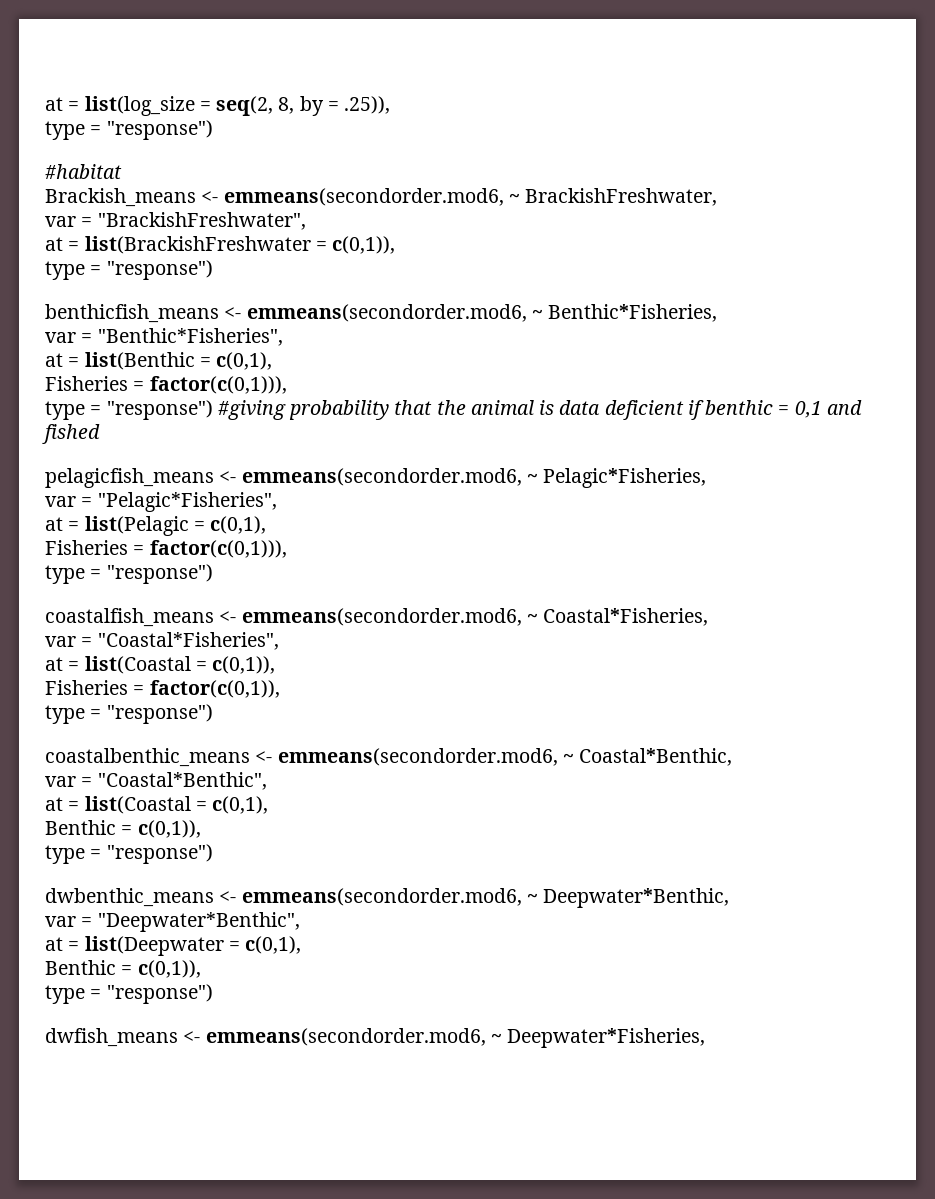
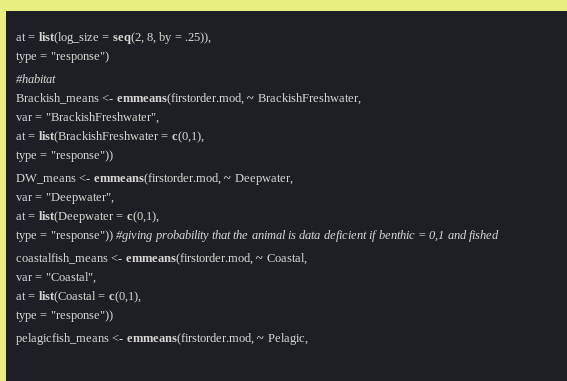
[223,188,504,206] emmeans(secondorder.mod6, -> [116,93,244,105] emmeans(firstorder.mod,
[332,236,396,254] [45,260,213,280] [45,304,718,323] [45,328,283,346] [45,352,273,370] [45,376,287,394] [45,400,213,420] c(0,1)), // type = "response") // benthicfish_means <- emmeans(secondorder.mod6, ~ Benthic*Fisheries, // var = "Benthic*Fisheries", // at = list(Benthic = c(0,1), // Fisheries = factor(c(0,1))), // type = "response") -> [171,131,204,143] [16,150,113,162] [16,173,293,185] [16,193,114,204] [16,211,159,223] [16,230,113,242] c(0,1), // type = "response")) // DW_means <- emmeans(firstorder.mod, ~ Deepwater, // var = "Deepwater", // at = list(Deepwater = c(0,1), // type = "response"))
[45,468,707,488] [45,492,277,512] [45,516,267,536] [45,540,287,558] [45,564,213,584] [45,608,709,627] [45,632,279,650] [45,656,276,674] [45,680,280,698] [45,704,213,724] [45,748,733,767] [45,772,267,790] pelagicfish_means <- emmeans(secondorder.mod6, ~ Pelagic*Fisheries, // var = "Pelagic*Fisheries", // at = list(Pelagic = c(0,1), // Fisheries = factor(c(0,1))), // type = "response") // coastalfish_means <- emmeans(secondorder.mod6, ~ Coastal*Fisheries, // var = "Coastal*Fisheries", // at = list(Coastal = c(0,1)), // Fisheries = factor(c(0,1)), // type = "response") // coastalbenthic_means <- emmeans(secondorder.mod6, ~ Coastal*Benthic, // var = "Coastal*Benthic", -> [16,253,307,265] [16,272,96,284] coastalfish_means <- emmeans(firstorder.mod, ~ Coastal, // var = "Coastal",
[45,820,201,838] [45,844,213,864] [45,888,730,908] [45,912,300,932] [45,936,302,956] [45,960,201,978] [45,984,213,1004] [45,1028,706,1048] // Benthic = c(0,1)), // type = "response") // dwbenthic_means <- emmeans(secondorder.mod6, ~ Deepwater*Benthic, // var = "Deepwater*Benthic", // at = list(Deepwater = c(0,1), // Benthic = c(0,1)), // type = "response") // dwfish_means <- emmeans(secondorder.mod6, ~ Deepwater*Fisheries, -> [16,310,113,322] [16,333,308,345] // type = "response")) // pelagicfish_means <- emmeans(firstorder.mod, ~ Pelagic,

